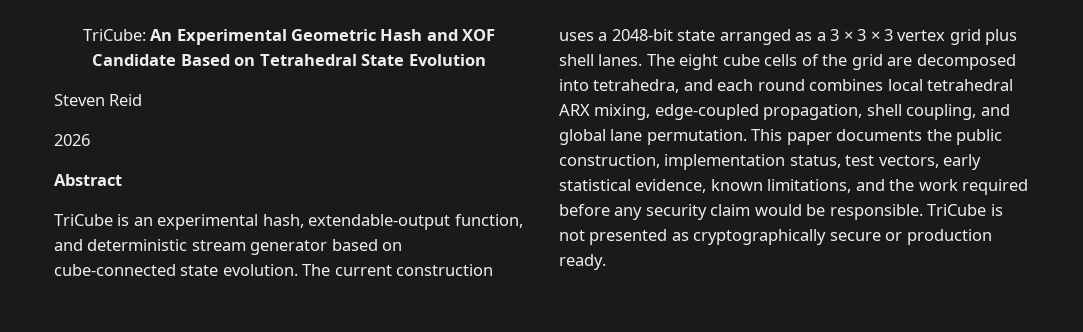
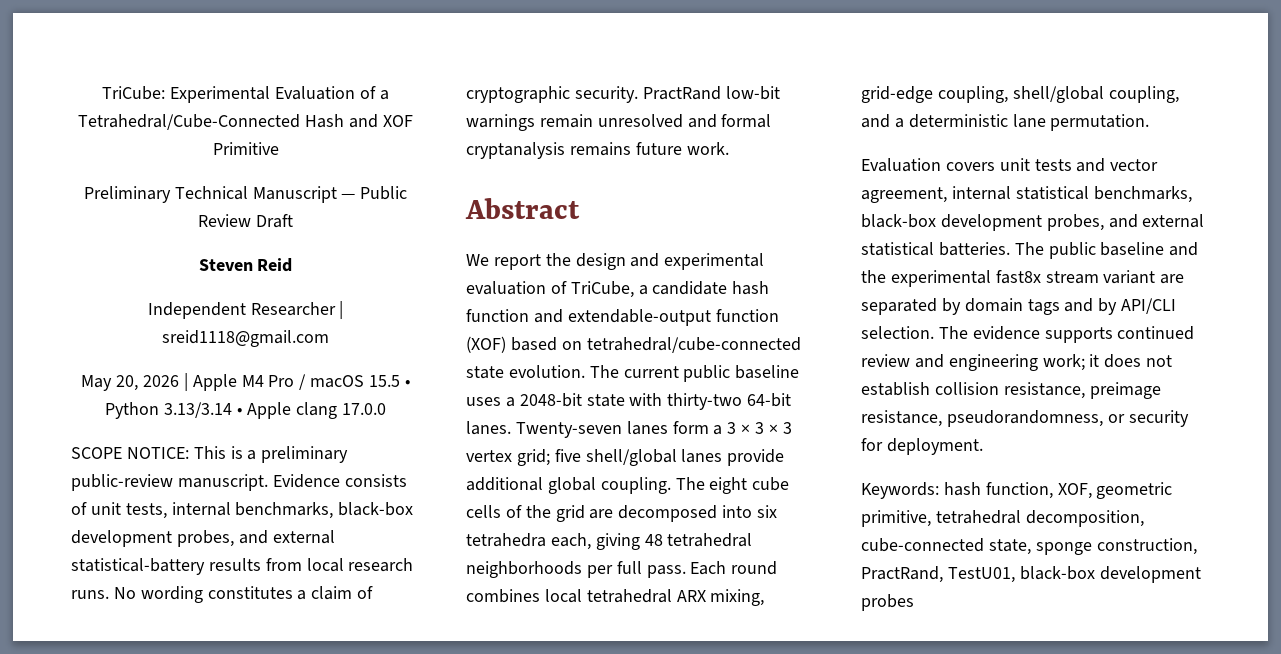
[150,29,496,45] [92,54,486,66] [54,94,143,106] [54,134,90,146] [54,174,122,186] [54,214,523,230] [54,239,328,255] An Experimental Geometric Hash and XOF Candidate Based on Tetrahedral State Evolution // Steven Reid // 2026 // Abstract // TriCube is an experimental hash, extendable-output function, and deterministic stream generator -> [170,86,389,103] [78,114,413,130] [212,142,279,155] [83,186,408,203] [198,214,293,228] [198,258,293,272] [147,301,344,320] [162,330,329,347] [81,373,410,392] [105,402,386,419] [71,446,349,463] [71,474,407,491] [71,502,414,519] [71,530,335,547] [71,558,414,575] [71,586,374,603] [466,86,780,103] [466,114,772,131] [466,142,729,159] [465,198,580,219] [466,253,765,270] [466,281,770,298] [466,309,779,326] [466,336,506,353] Experimental Evaluation of a Tetrahedral/Cube-Connected Hash and XOF Primitive // Preliminary Technical Manuscript — Public Review Draft // Steven Reid // Independent Researcher | sreid1118@gmail.com // May 20, 2026 | Apple M4 Pro / macOS 15.5 • Python 3.13/3.14 • Apple clang 17.0.0 // SCOPE NOTICE: This is a preliminary public-review manuscript. Evidence consists of unit tests, internal benchmarks, black-box development probes, and external statistical-battery results from local research runs. No wording constitutes a claim of cryptographic security. PractRand low-bit warnings remain unresolved and formal cryptanalysis remains future work. // Abstract // We report the design and experimental evaluation of TriCube, a candidate hash function and extendable-output function (XOF)
[54,264,176,276] cube-connected -> [586,337,801,353] tetrahedral/cube-connected
[396,264,494,276] construction -> [683,365,800,382] public baseline
[719,29,813,45] arranged as -> [629,393,792,410] [466,421,709,438] with thirty-two 64-bit lanes. Twenty-seven lanes form
[949,29,1018,45] [559,54,643,66] grid plus shell lanes. -> [516,449,785,466] [466,477,671,494] grid; five shell/global lanes provide additional global coupling.
[593,79,754,93] tetrahedra, and each -> [757,505,778,518] [466,533,753,550] [466,561,727,578] six tetrahedra each, giving 48 tetrahedral neighborhoods per full pass. Each
[654,104,1010,120] [559,129,1003,145] [559,154,982,170] [559,179,1029,195] [559,204,1003,220] [559,229,992,245] [559,254,606,270] edge-coupled propagation, shell coupling, and global lane permutation. This paper documents the public construction, implementation status, test vectors, early statistical evidence, known limitations, and the work required before any security claim would be responsible. TriCube is not presented as cryptographically secure or production ready. -> [861,86,1179,103] [861,114,1150,131] [861,158,1159,172] [861,186,1192,203] [861,214,1205,231] [861,242,1199,259] [861,270,1185,287] [861,298,1177,315] [861,326,1195,343] [861,354,1173,371] [861,382,1161,399] [861,410,1189,427] [861,438,983,455] [861,482,1173,499] [861,510,1144,527] [861,538,1197,555] [861,566,1201,583] [861,594,914,611] grid-edge coupling, shell/global coupling, and a deterministic lane permutation. // Evaluation covers unit tests and vector agreement, internal statistical benchmarks, black-box development probes, and external statistical batteries. The public baseline and the experimental fast8x stream variant are separated by domain tags and by API/CLI selection. The evidence supports continued review and engineering work; it does not establish collision resistance, preimage resistance, pseudorandomness, or security for deployment. // Keywords: hash function, XOF, geometric primitive, tetrahedral decomposition, cube-connected state, sponge construction, PractRand, TestU01, black-box development probes

